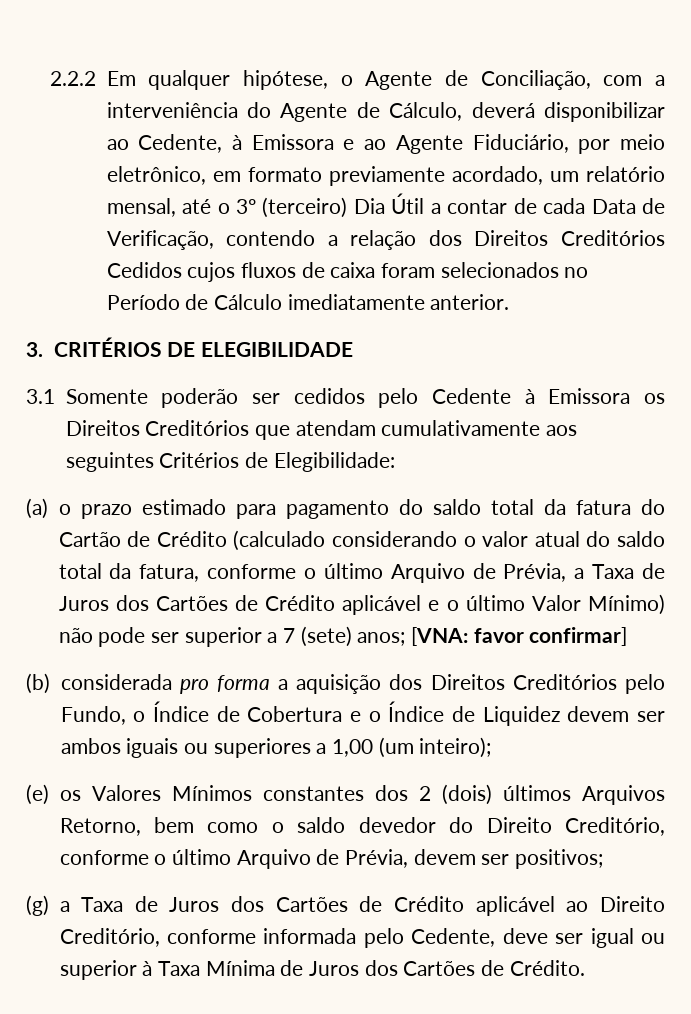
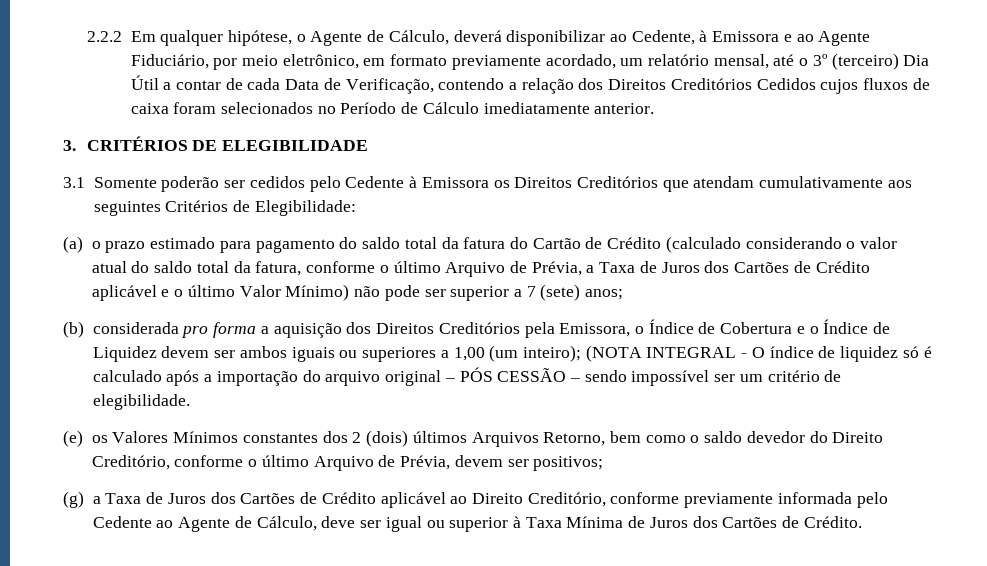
[480,70,665,90] [106,102,380,122] Conciliação, com a interveniência do Agente de -> (385, 36) none
[410,627,628,646] [VNA: favor confirmar] -> (624, 294) none
[625,674,665,694] [60,706,126,725] pelo Fundo, -> [524,322,631,338] pela Emissora,
(492, 747) none -> [585,345,932,362] [92,367,842,386] [92,394,190,410] (NOTA INTEGRAL - O índice de liquidez só é calculado após a importação do arquivo original – PÓS CESSÃO – sendo impossível ser um critério de elegibilidade.
(256, 936) none -> [684,493,774,508] previamente
[411,928,496,947] Cedente, -> [92,516,317,532] Cedente ao Agente de Cálculo,

